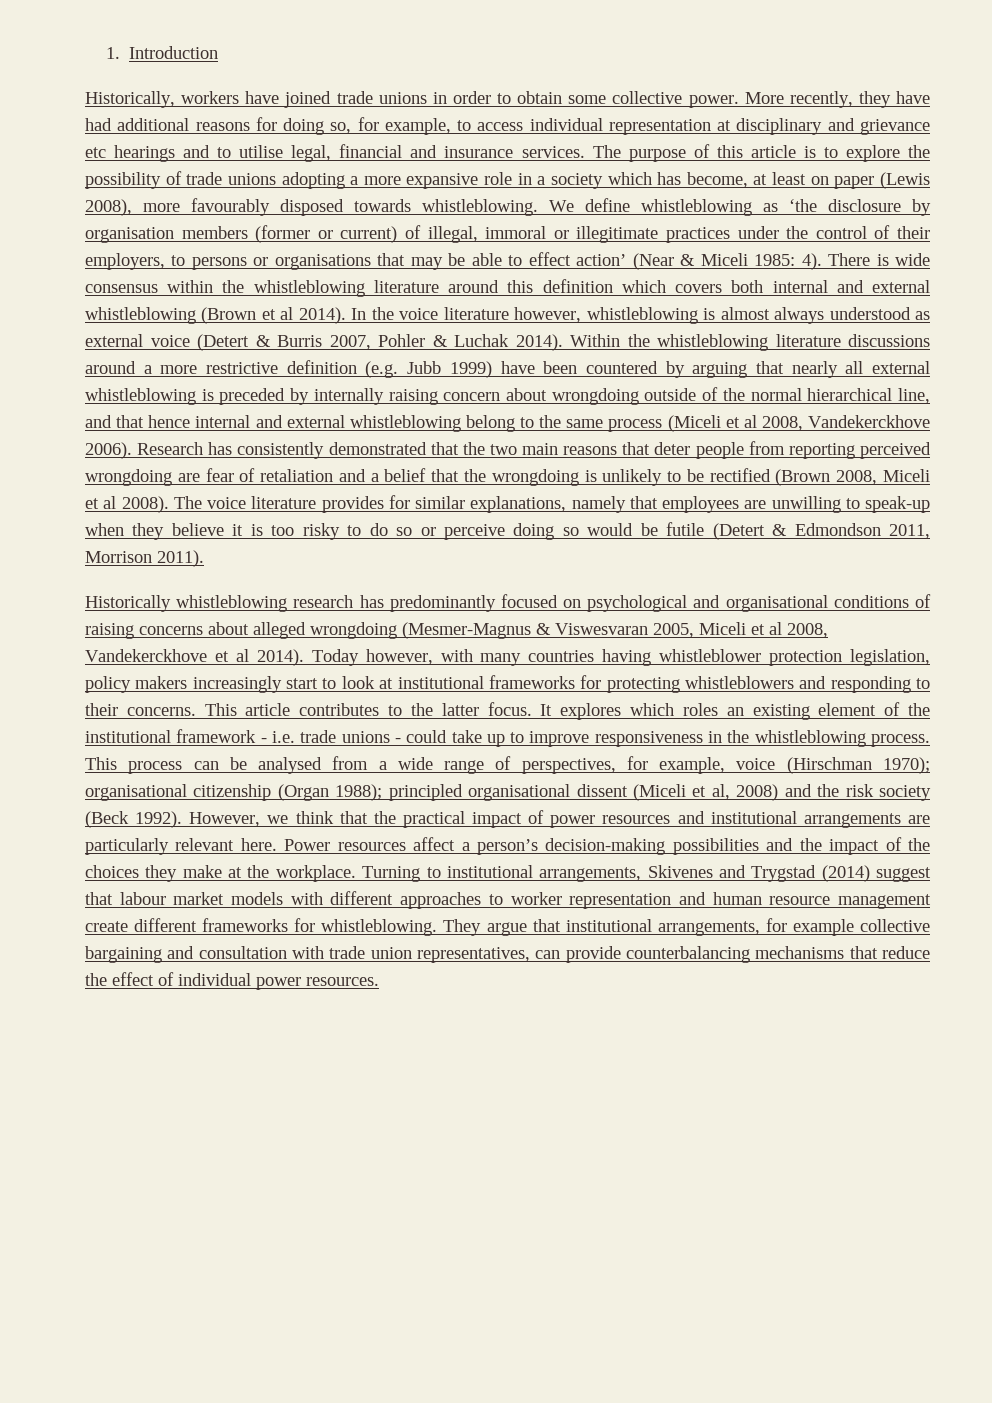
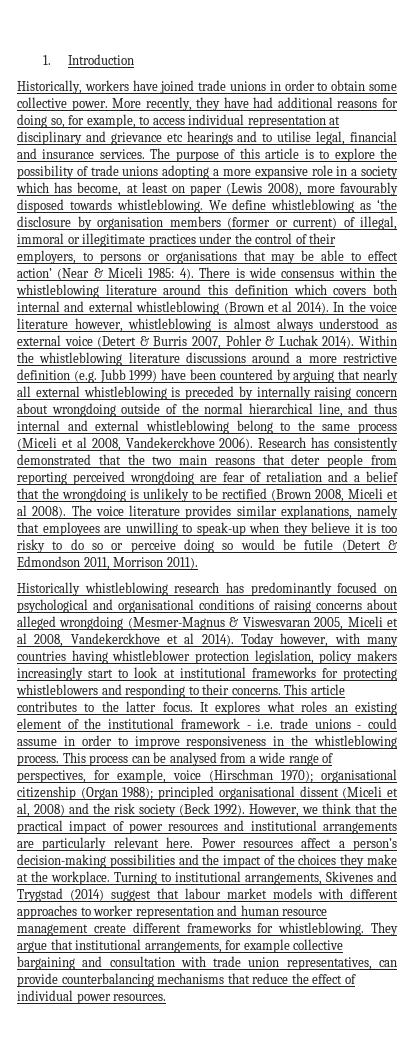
[116,415,191,428] that hence -> [374,403,397,414] thus
[388,495,410,509] for -> (232, 512) none
[630,703,675,716] which -> [266,701,295,712] what
[451,730,505,747] take up -> [17,735,112,746] assume in order

